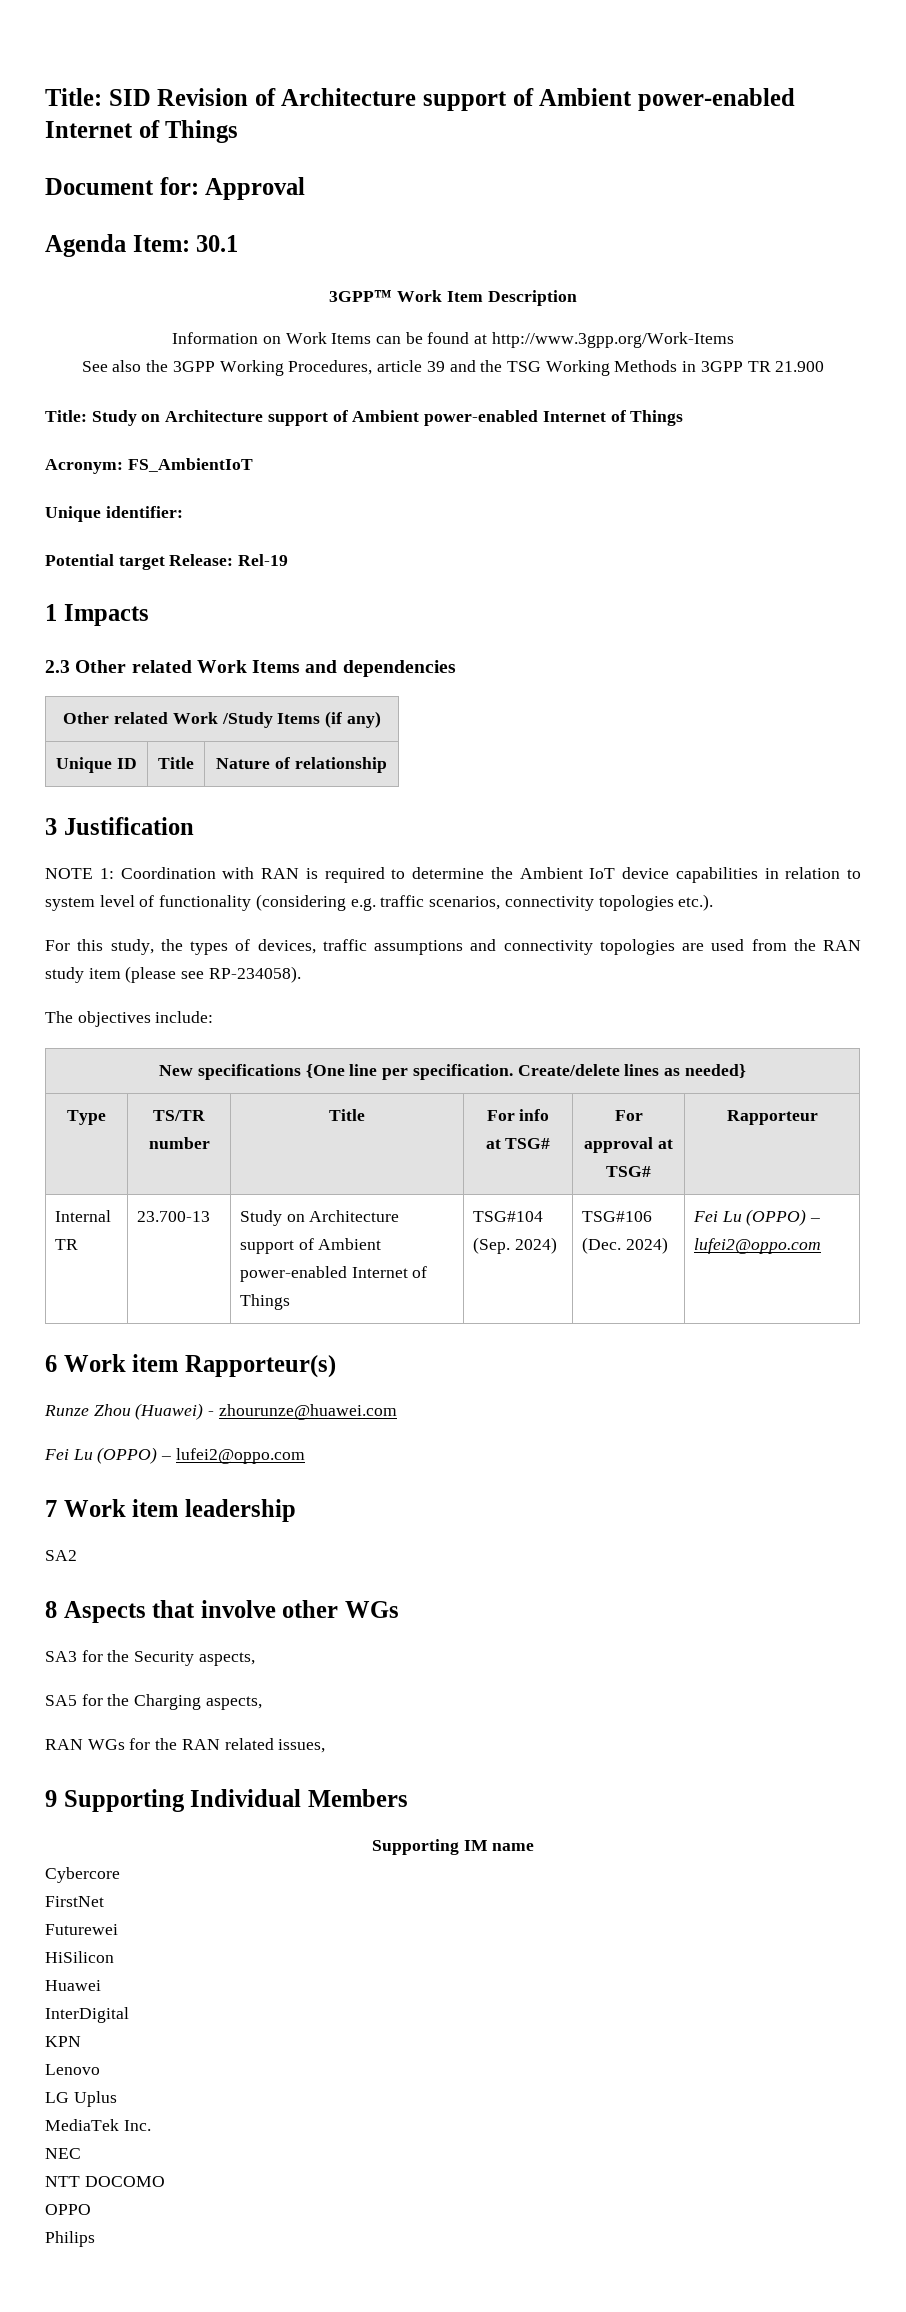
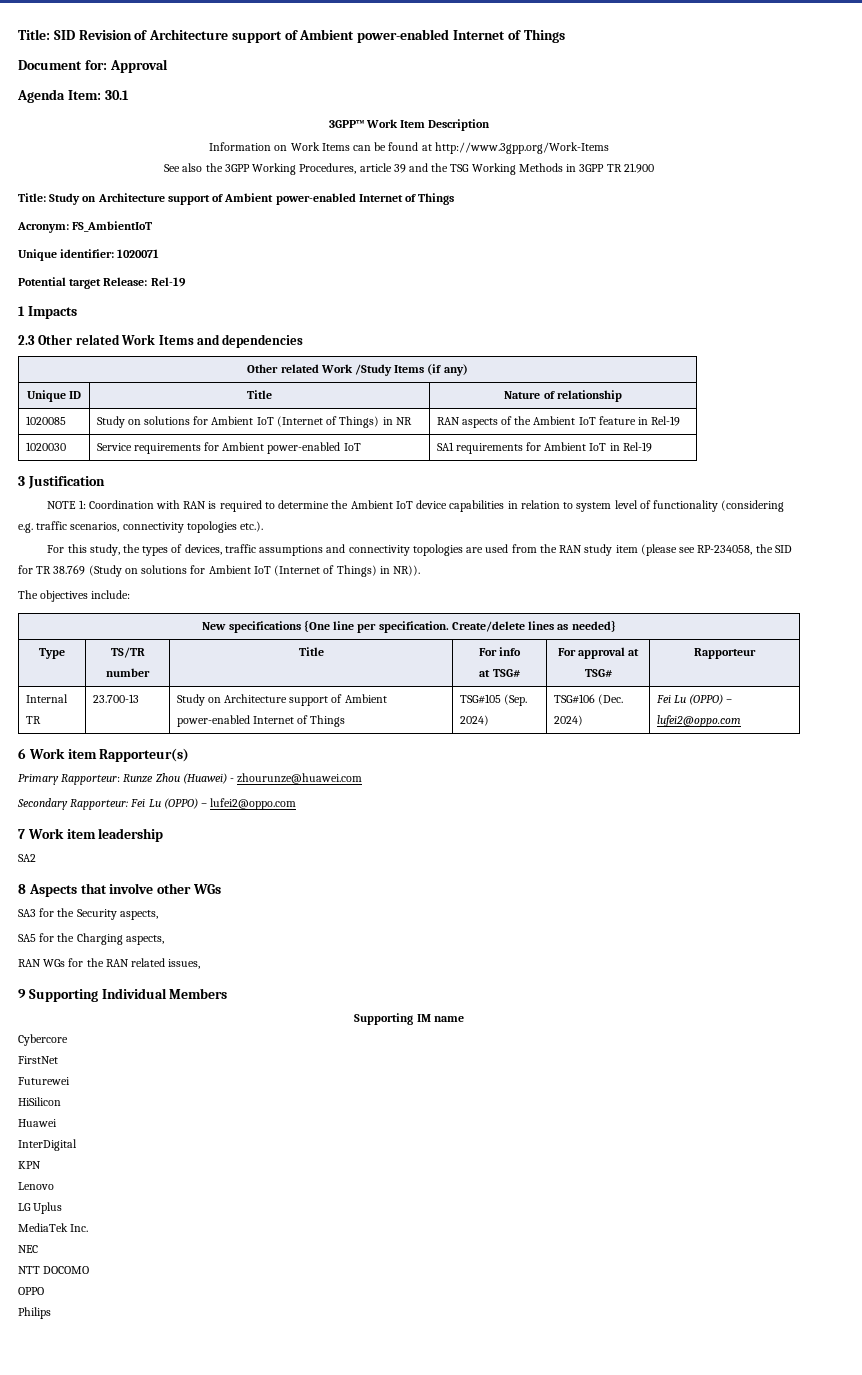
(183, 512) none -> [117,249,160,258] 1020071
(387, 765) none -> [25,416,66,425] [96,416,412,428] [436,416,681,428] [25,442,66,451] [96,442,361,454] [436,442,652,454] // 1020085 | Study on solutions for Ambient IoT (Internet of Things) in NR | RAN aspects of the Ambient IoT feature in Rel-19 // 1020030 | Service requirements for Ambient power-enabled IoT | SA1 requirements for Ambient IoT in Rel-19
[208,966,301,983] RP-234058). -> [697,544,792,555] [18,565,421,577] RP-234058, the SID for TR 38.769 (Study on solutions for Ambient IoT (Internet of Things) in NR)).
[472,1211,543,1222] TSG#104 -> [459,694,501,704] TSG#105
(336, 1366) none -> [18,774,121,785] Primary Rapporteur:
(397, 1412) none -> [17,798,129,810] Secondary Rapporteur:

